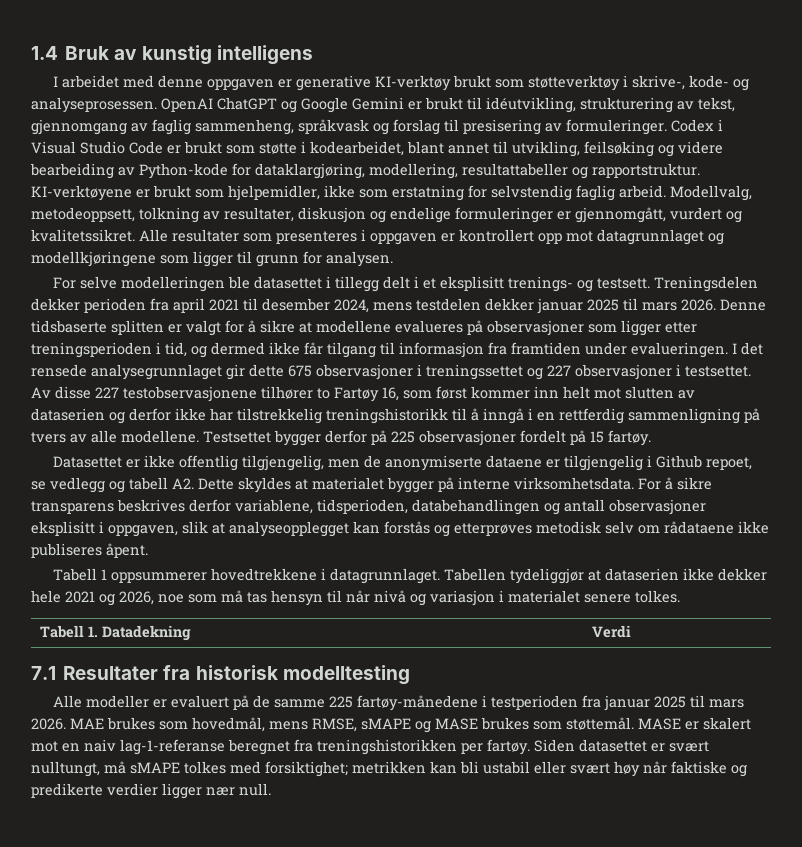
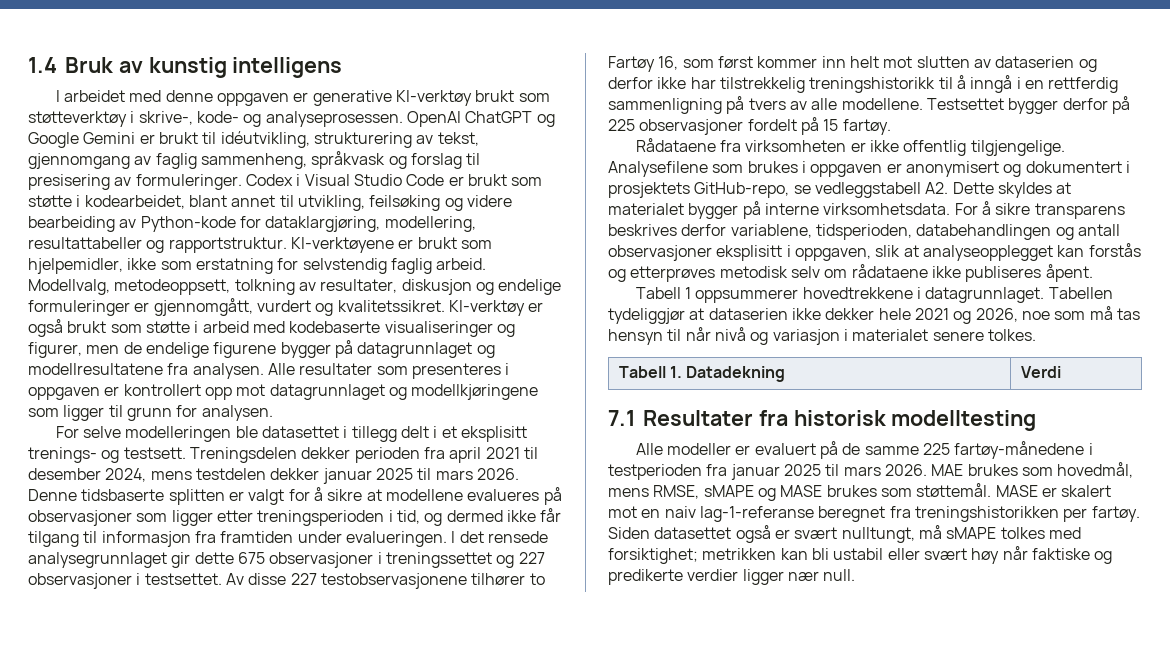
(135, 235) none -> [448,300,544,316] [28,319,515,337] [28,340,495,358] [28,363,264,379] KI-verktøy er også brukt som støtte i arbeid med kodebaserte visualiseringer og figurer, men de endelige figurene bygger på datagrunnlaget og modellresultatene fra analysen.
[53,455,753,471] [31,477,168,493] Datasettet er ikke offentlig tilgjengelig, men de anonymiserte dataene er tilgjengelig i Github repoet, se vedlegg og tabell -> [635,138,1065,156] [608,161,1130,177] [608,182,921,198] Rådataene fra virksomheten er ikke offentlig tilgjengelige. Analysefilene som brukes i oppgaven er anonymisert og dokumentert i prosjektets GitHub-repo, se vedleggstabell
(647, 745) none -> [735,525,771,543] også

